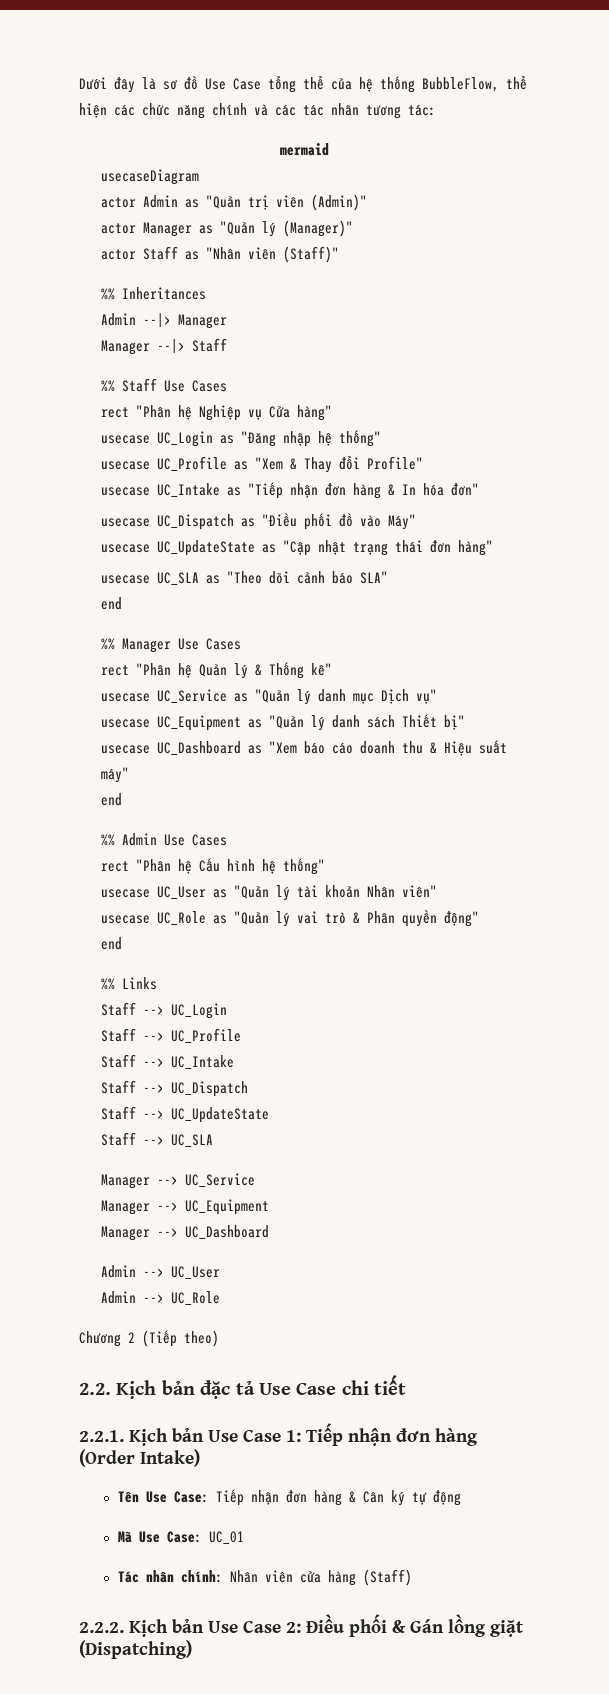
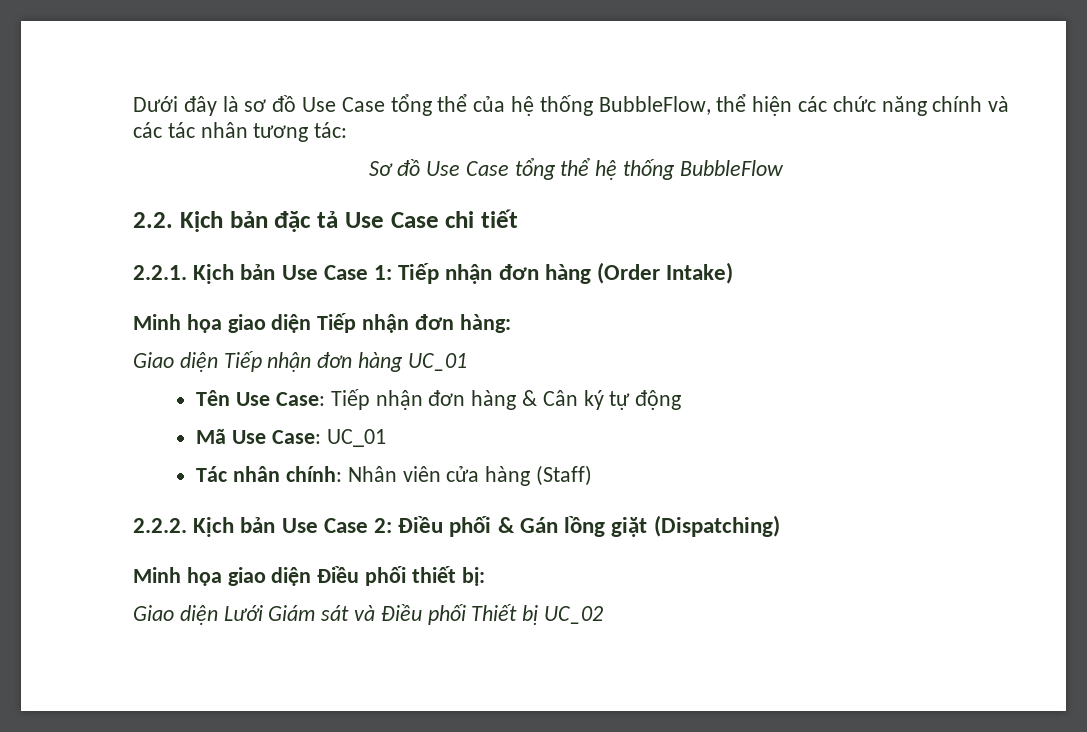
[280,143,329,156] [101,169,200,185] [101,194,368,211] [101,220,354,237] [101,246,340,263] [101,287,207,300] [101,313,228,329] [101,338,228,355] [101,378,228,392] [101,405,333,421] [101,430,382,447] [101,455,424,473] [101,482,480,499] [101,513,417,530] [101,540,494,556] [101,571,389,586] [101,597,123,610] [101,638,242,653] [101,662,333,679] [101,689,438,705] [101,714,466,731] [101,740,508,756] [101,767,130,783] [101,793,123,806] [101,833,228,846] [101,858,326,875] [101,885,438,901] [101,910,480,927] [101,937,123,950] [101,977,158,990] [101,1002,228,1019] [101,1028,242,1044] [101,1054,235,1070] [101,1080,249,1097] [101,1106,270,1123] [101,1132,214,1148] [101,1173,256,1189] [101,1199,270,1215] [101,1225,270,1241] [101,1265,221,1280] [101,1291,221,1306] [79,1330,219,1347] mermaid // usecaseDiagram // actor Admin as "Quản trị viên (Admin)" // actor Manager as "Quản lý (Manager)" // actor Staff as "Nhân viên (Staff)" // %% Inheritances // Admin --|> Manager // Manager --|> Staff // %% Staff Use Cases // rect "Phân hệ Nghiệp vụ Cửa hàng" // usecase UC_Login as "Đăng nhập hệ thống" // usecase UC_Profile as "Xem & Thay đổi Profile" // usecase UC_Intake as "Tiếp nhận đơn hàng & In hóa đơn" // usecase UC_Dispatch as "Điều phối đồ vào Máy" // usecase UC_UpdateState as "Cập nhật trạng thái đơn hàng" // usecase UC_SLA as "Theo dõi cảnh báo SLA" // end // %% Manager Use Cases // rect "Phân hệ Quản lý & Thống kê" // usecase UC_Service as "Quản lý danh mục Dịch vụ" // usecase UC_Equipment as "Quản lý danh sách Thiết bị" // usecase UC_Dashboard as "Xem báo cáo doanh thu & Hiệu suất máy" // end // %% Admin Use Cases // rect "Phân hệ Cấu hình hệ thống" // usecase UC_User as "Quản lý tài khoản Nhân viên" // usecase UC_Role as "Quản lý vai trò & Phân quyền động" // end // %% Links // Staff --> UC_Login // Staff --> UC_Profile // Staff --> UC_Intake // Staff --> UC_Dispatch // Staff --> UC_UpdateState // Staff --> UC_SLA // Manager --> UC_Service // Manager --> UC_Equipment // Manager --> UC_Dashboard // Admin --> UC_User // Admin --> UC_Role // Chương 2 (Tiếp theo) -> [369,158,784,180] Sơ đồ Use Case tổng thể hệ thống BubbleFlow
(200, 1458) none -> [133,313,511,333] [133,351,467,372] // Minh họa giao diện Tiếp nhận đơn hàng: // Giao diện Tiếp nhận đơn hàng UC_01
(192, 1649) none -> [133,566,485,586] [133,604,604,625] // Minh họa giao diện Điều phối thiết bị: // Giao diện Lưới Giám sát và Điều phối Thiết bị UC_02

